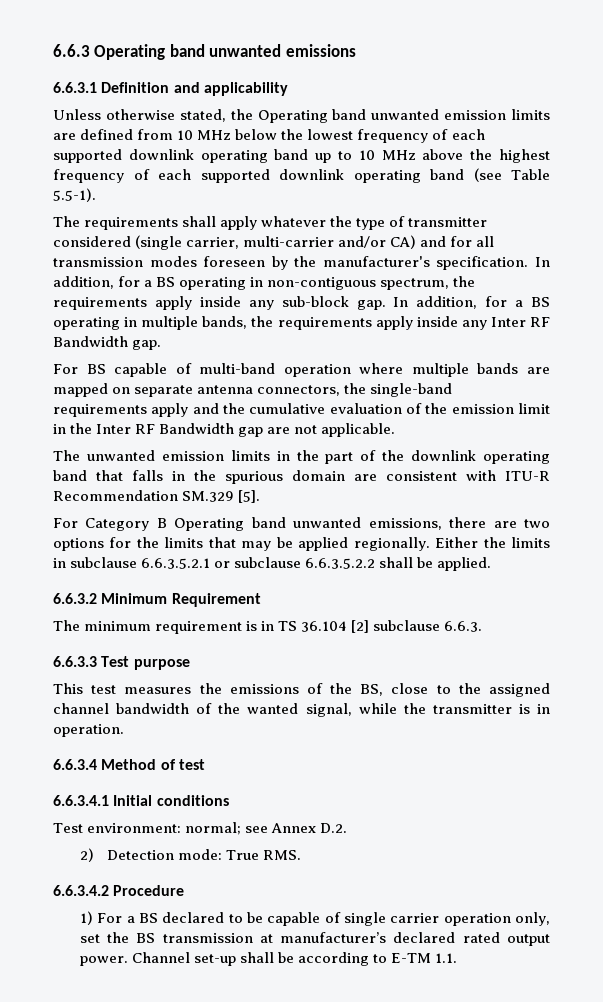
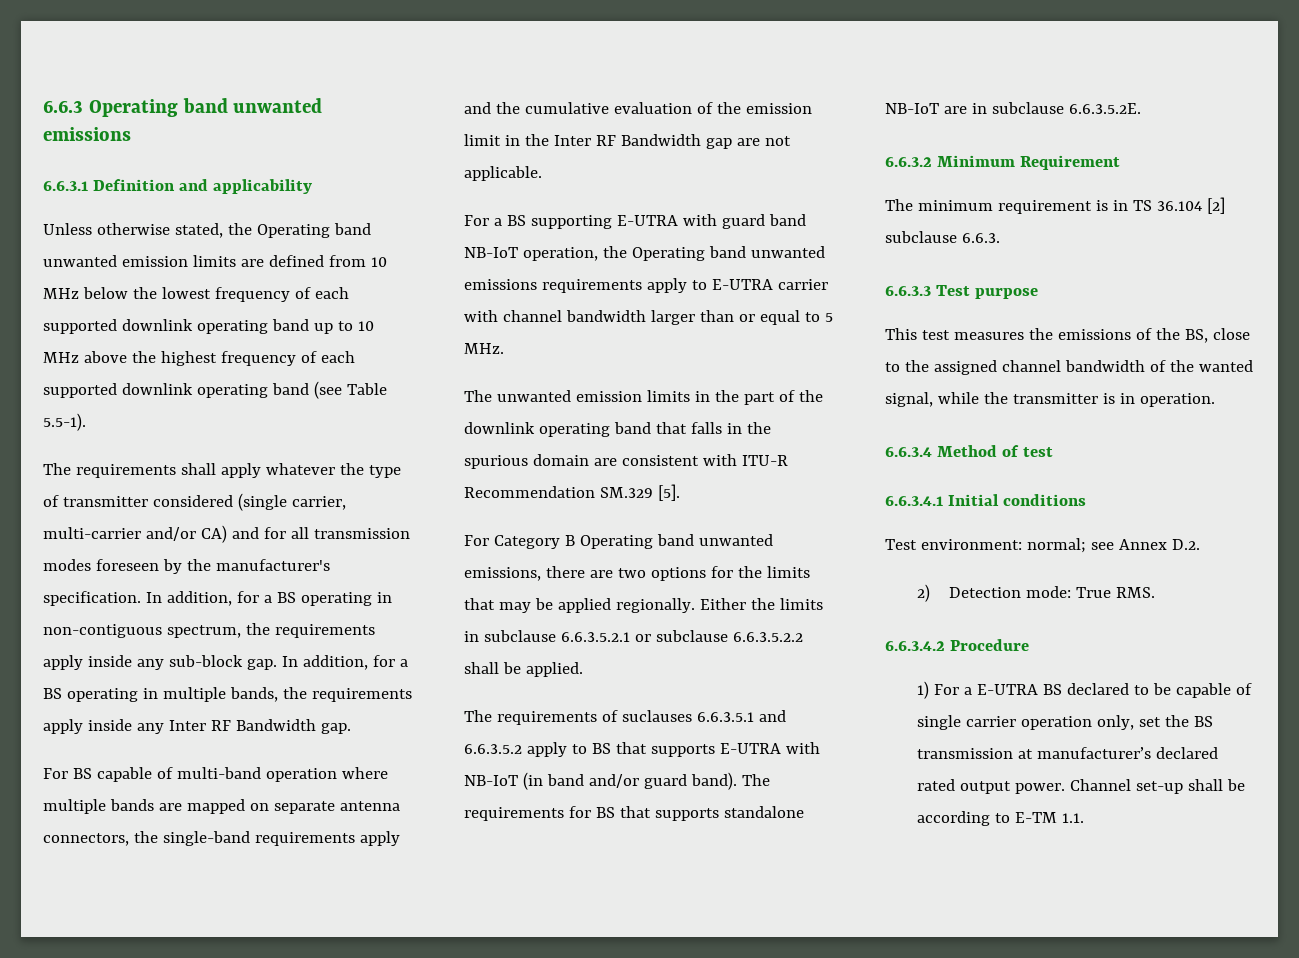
(396, 430) none -> [464,214,806,229] [464,246,825,261] [464,278,828,293] [464,310,833,325] [464,343,504,354] // For a BS supporting E-UTRA with guard band NB-IoT operation, the Operating band unwanted emissions requirements apply to E-UTRA carrier with channel bandwidth larger than or equal to 5 MHz.
(492, 564) none -> [464,710,786,725] [464,742,820,757] [464,772,770,790] [464,806,804,821] [885,102,1141,114] // The requirements of suclauses 6.6.3.5.1 and 6.6.3.5.2 apply to BS that supports E-UTRA with NB-IoT (in band and/or guard band). The requirements for BS that supports standalone NB-IoT are in subclause 6.6.3.5.2E.
(135, 919) none -> [976,684,1038,695] E-UTRA

